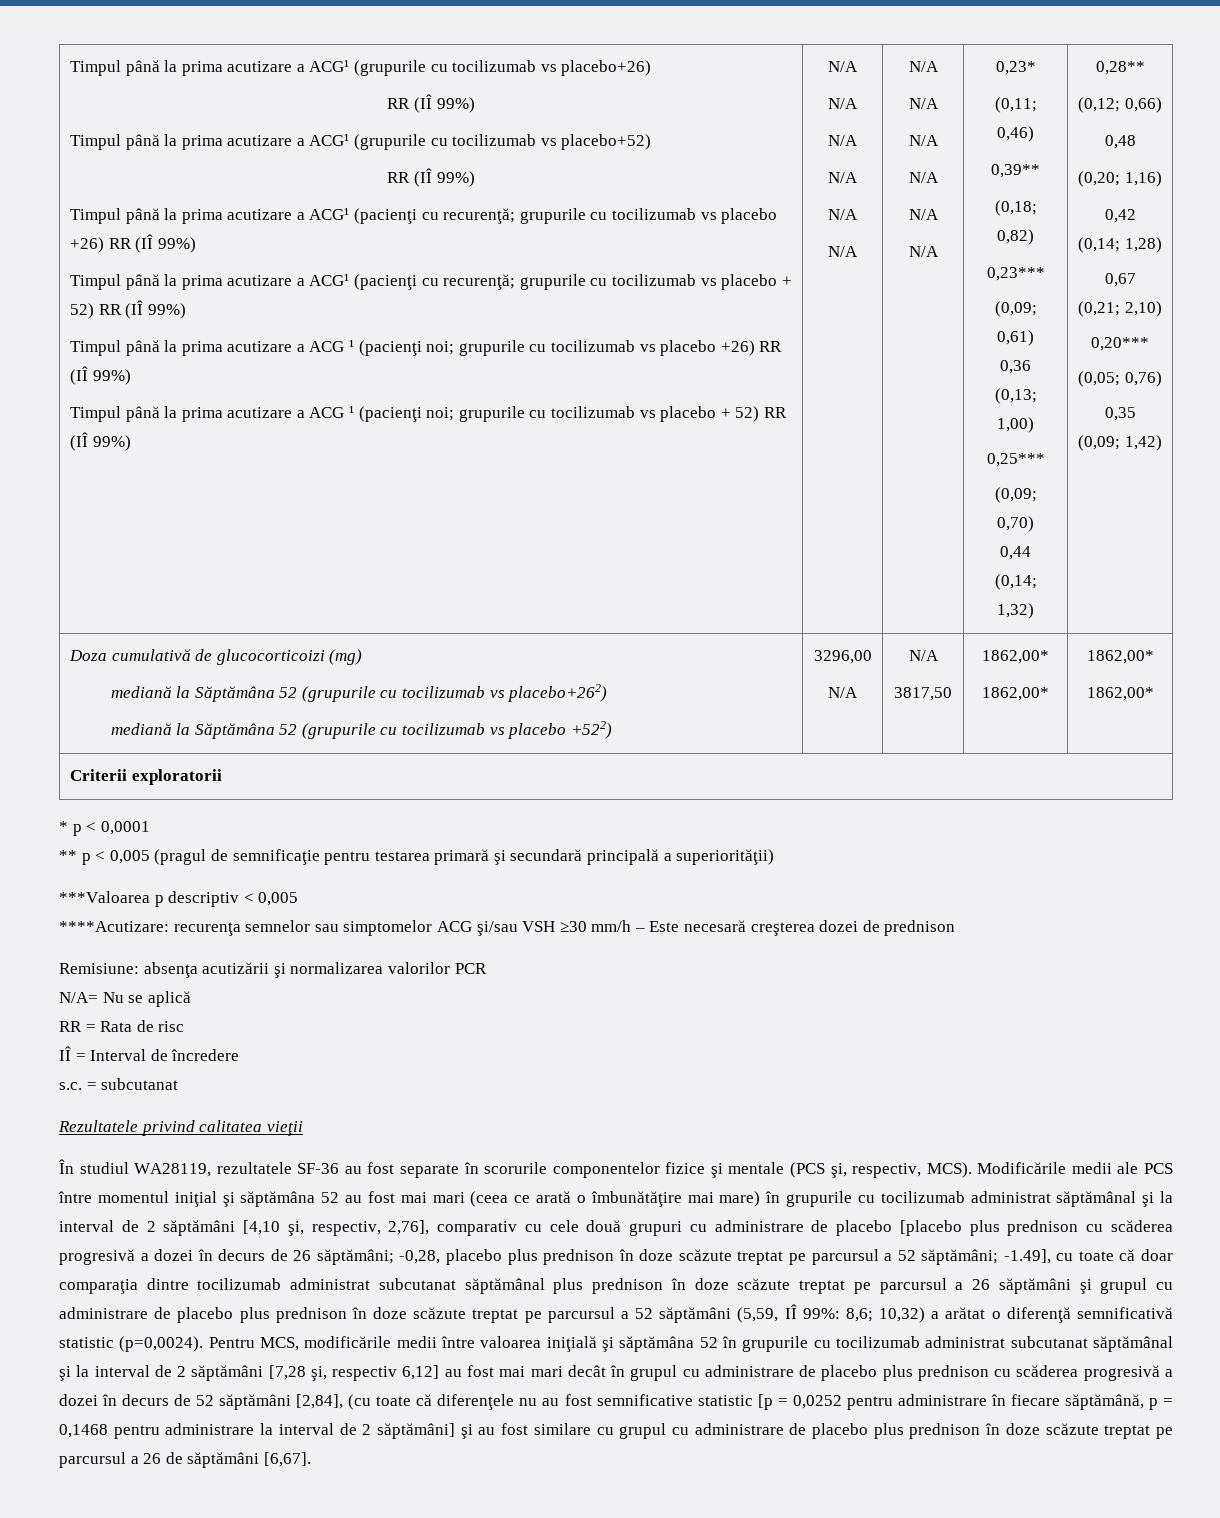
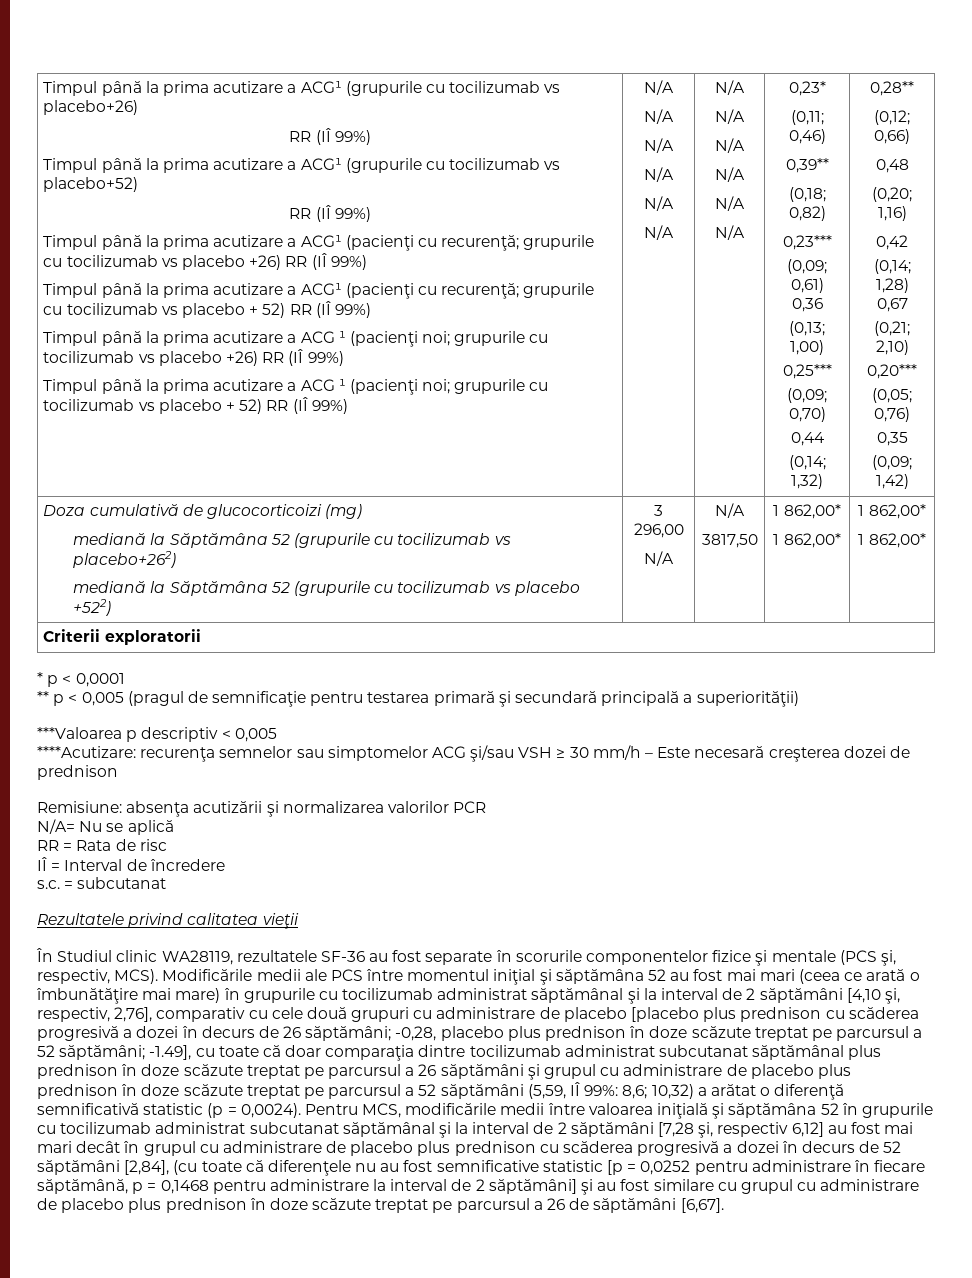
[813,650,872,664] 3296,00 -> [654,505,663,516] [633,523,684,538] 3 296,00
[982,650,1049,664] [982,687,1049,701] [1086,650,1154,664] [1086,687,1154,701] 1862,00* // 1862,00* | 1862,00* // 1862,00* -> [773,504,841,519] [773,533,841,548] [858,504,926,519] [858,533,926,548] 1 862,00* // 1 862,00* | 1 862,00* // 1 862,00*
[559,921,587,932] ≥30 -> [556,747,589,758] ≥ 30
[79,1162,129,1174] studiul -> [57,950,158,962] Studiul clinic
[119,1336,204,1352] (p=0,0024). -> [207,1103,301,1118] (p = 0,0024).

